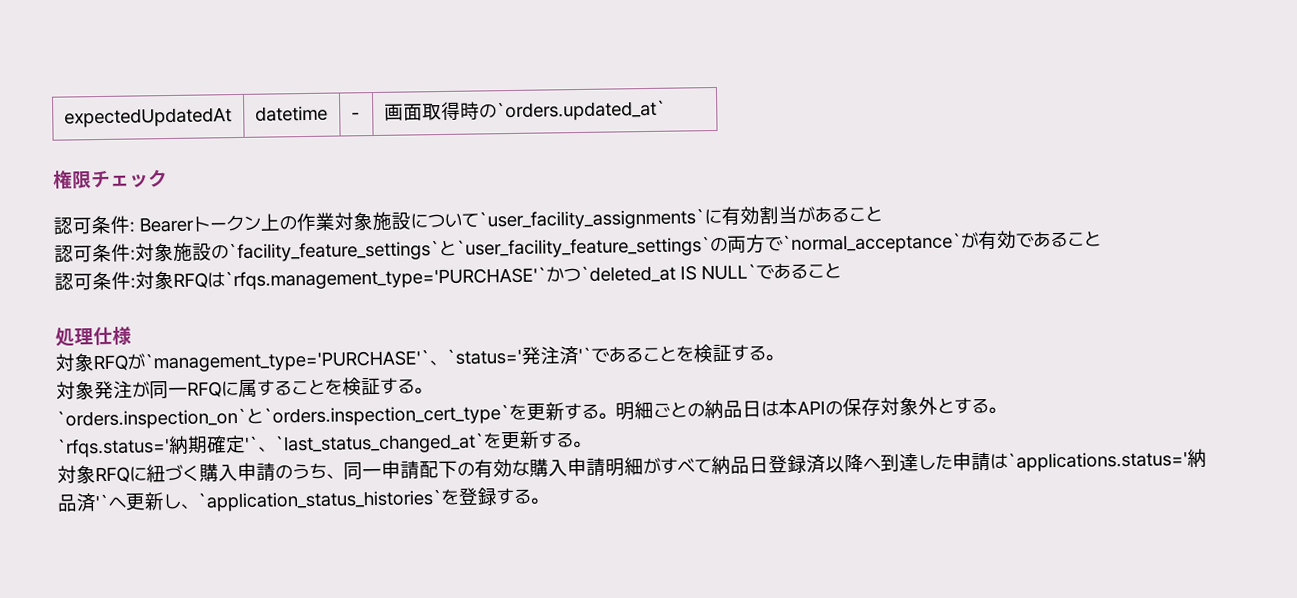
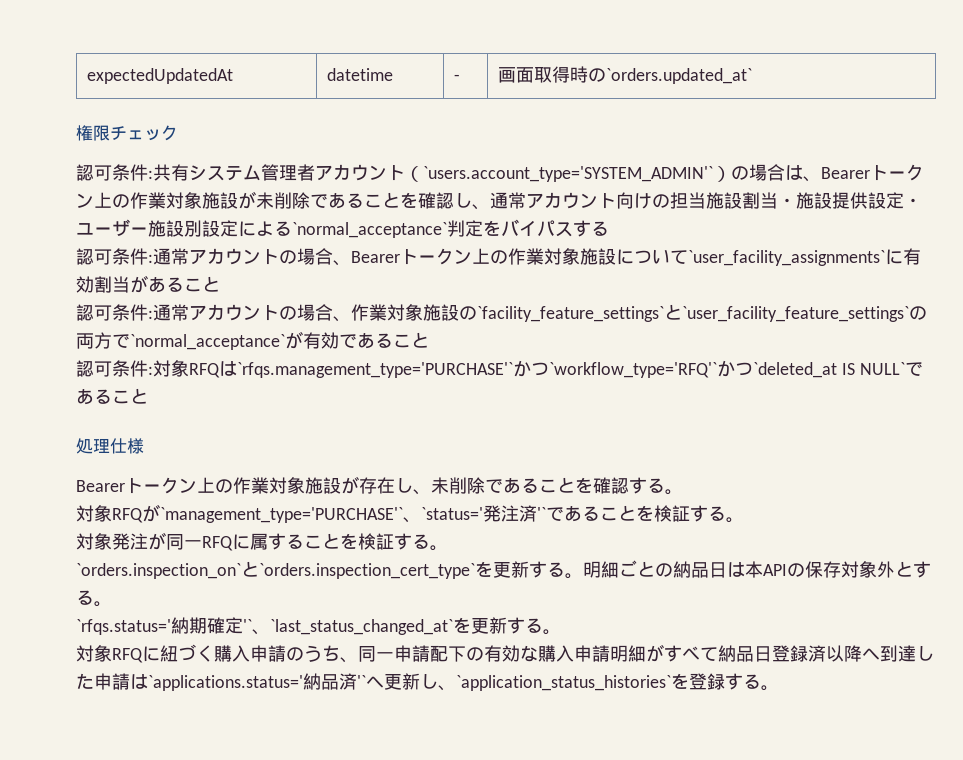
(135, 227) none -> [153,164,924,182] [76,191,922,210] [76,219,609,238] [76,248,351,266] 共有システム管理者アカウント（`users.account_type='SYSTEM_ADMIN'`）の場合は、Bearerトークン上の作業対象施設が未削除であることを確認し、通常アカウント向けの担当施設割当・施設提供設定・ユーザー施設別設定による`normal_acceptance`判定をバイパスする // 認可条件:通常アカウントの場合、
(136, 255) none -> [153,304,387,322] 通常アカウントの場合、作業
(581, 274) none -> [549,360,753,378] `workflow_type='RFQ'`かつ
(132, 335) none -> [76,476,683,495] // Bearerトークン上の作業対象施設が存在し、未削除であることを確認する。

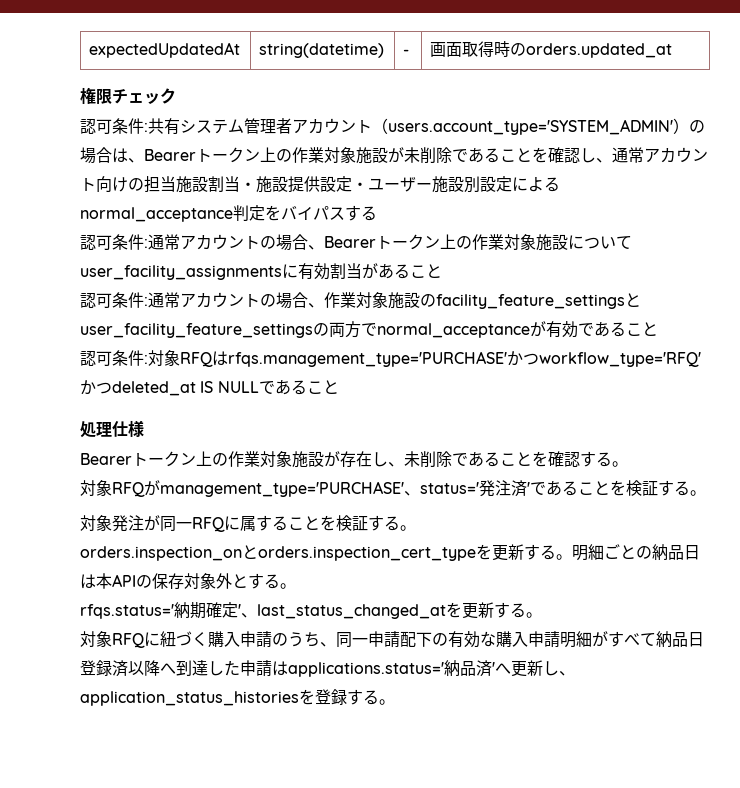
[327,68,394,81] datetime -> [259,43,385,58] string(datetime)
[606,68,753,84] `orders.updated_at` -> [526,43,673,58] orders.updated_at
[423,166,713,182] `users.account_type='SYSTEM_ADMIN'` -> [388,119,673,135] users.account_type='SYSTEM_ADMIN'
[292,222,447,238] `normal_acceptance` -> [80,207,233,222] normal_acceptance
[688,250,885,266] `user_facility_assignments` -> [80,265,282,280] user_facility_assignments
[477,304,909,322] `facility_feature_settings`と`user_facility_feature_settings` -> [436,293,641,309] [80,323,313,338] facility_feature_settingsとuser_facility_feature_settings
[130,334,285,350] `normal_acceptance` -> [377,323,530,338] normal_acceptance
[237,360,905,378] `rfqs.management_type='PURCHASE'`かつ`workflow_type='RFQ'`かつ`deleted_at IS NULL` -> [228,351,701,367] [80,380,259,396] rfqs.management_type='PURCHASE'かつworkflow_type='RFQ'かつdeleted_at IS NULL
[160,505,546,523] `management_type='PURCHASE'`、`status='発注済'` -> [160,480,530,497] management_type='PURCHASE'、status='発注済'
[76,561,475,579] `orders.inspection_on`と`orders.inspection_cert_type` -> [80,545,476,561] orders.inspection_onとorders.inspection_cert_type
[76,619,171,635] `rfqs.status=' -> [80,604,174,619] rfqs.status='
[243,619,453,635] '`、`last_status_changed_at` -> [238,604,446,619] '、last_status_changed_at
[148,673,366,691] `applications.status='納品済'` -> [288,660,495,677] applications.status='納品済'
[456,675,671,691] `application_status_histories` -> [80,691,299,706] application_status_histories

